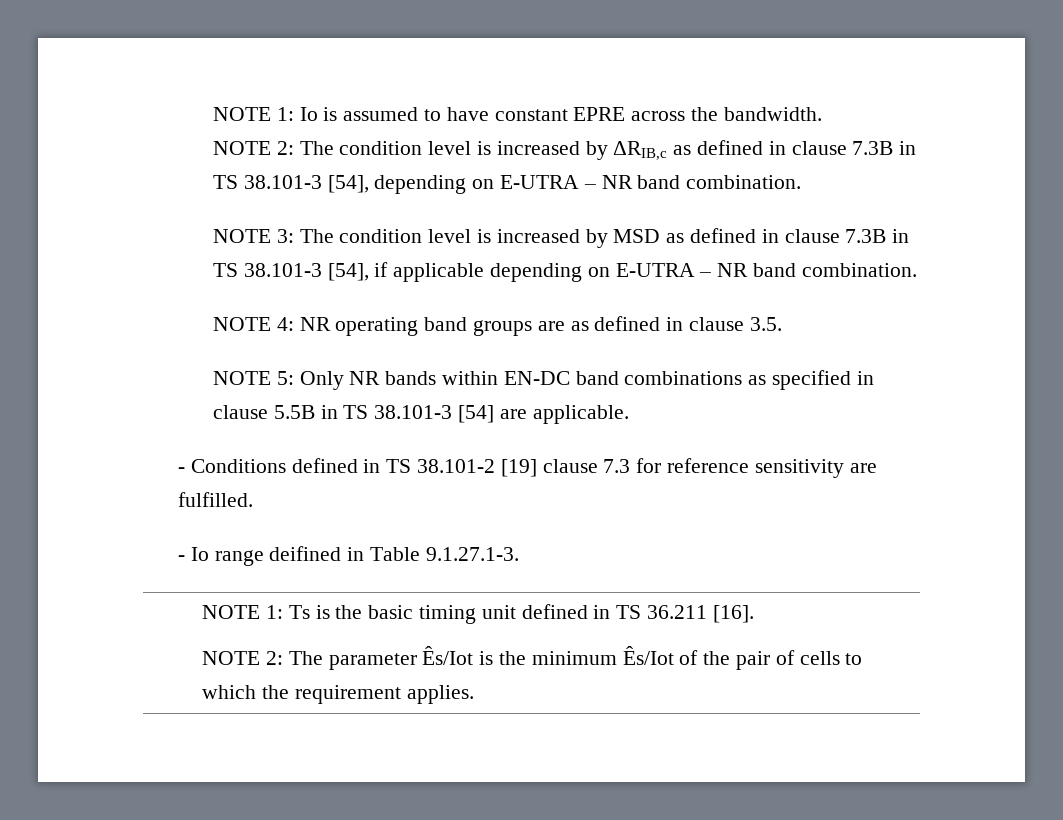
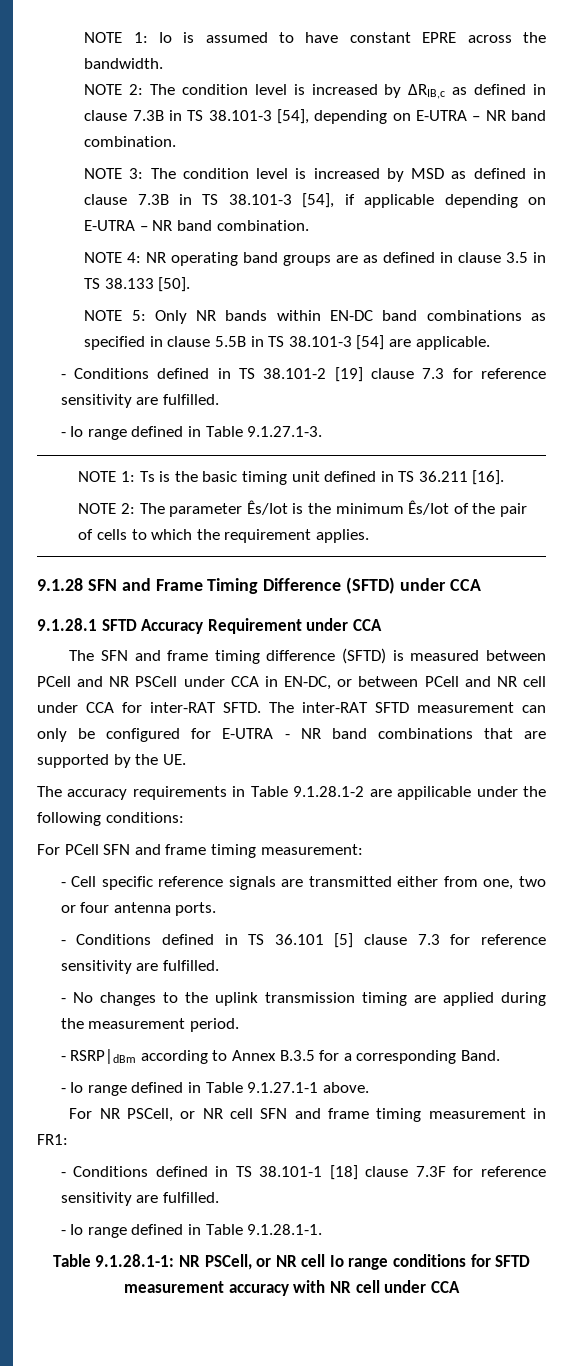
[749,317,782,331] 3.5. -> [506,252,546,263] [84,277,191,292] 3.5 in TS 38.133 [50].
[269,546,342,561] deifined -> [131,426,184,437] defined
(474, 694) none -> [37,577,481,594] [37,618,382,634] [69,648,546,664] [37,676,546,690] [37,702,546,713] [37,728,546,742] [37,754,186,768] [37,786,546,800] [37,812,184,826] [37,844,363,858] [60,876,546,890] [60,902,217,916] [60,933,546,948] [60,960,219,974] [60,992,546,1006] [60,1018,239,1032] [60,1049,500,1064] [60,1082,369,1096] [69,1108,547,1122] [37,1134,68,1145] [60,1165,546,1180] [60,1192,219,1206] [60,1224,323,1238] [52,1254,531,1270] [124,1280,460,1296] // 9.1.28 SFN and Frame Timing Difference (SFTD) under CCA // 9.1.28.1 SFTD Accuracy Requirement under CCA // The SFN and frame timing difference (SFTD) is measured between PCell and NR PSCell under CCA in EN-DC, or between PCell and NR cell under CCA for inter-RAT SFTD. The inter-RAT SFTD measurement can only be configured for E-UTRA - NR band combinations that are supported by the UE. // The accuracy requirements in Table 9.1.28.1-2 are appilicable under the following conditions: // For PCell SFN and frame timing measurement: // - Cell specific reference signals are transmitted either from one, two or four antenna ports. // - Conditions defined in TS 36.101 [5] clause 7.3 for reference sensitivity are fulfilled. // - No changes to the uplink transmission timing are applied during the measurement period. // - RSRP|dBm according to Annex B.3.5 for a corresponding Band. // - Io range defined in Table 9.1.27.1-1 above. // For NR PSCell, or NR cell SFN and frame timing measurement in FR1: // - Conditions defined in TS 38.101-1 [18] clause 7.3F for reference sensitivity are fulfilled. // - Io range defined in Table 9.1.28.1-1. // Table 9.1.28.1-1: NR PSCell, or NR cell Io range conditions for SFTD measurement accuracy with NR cell under CCA

